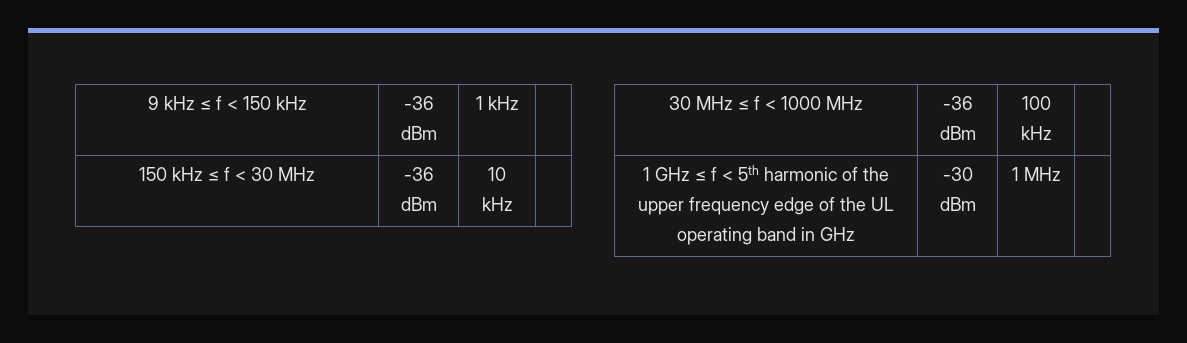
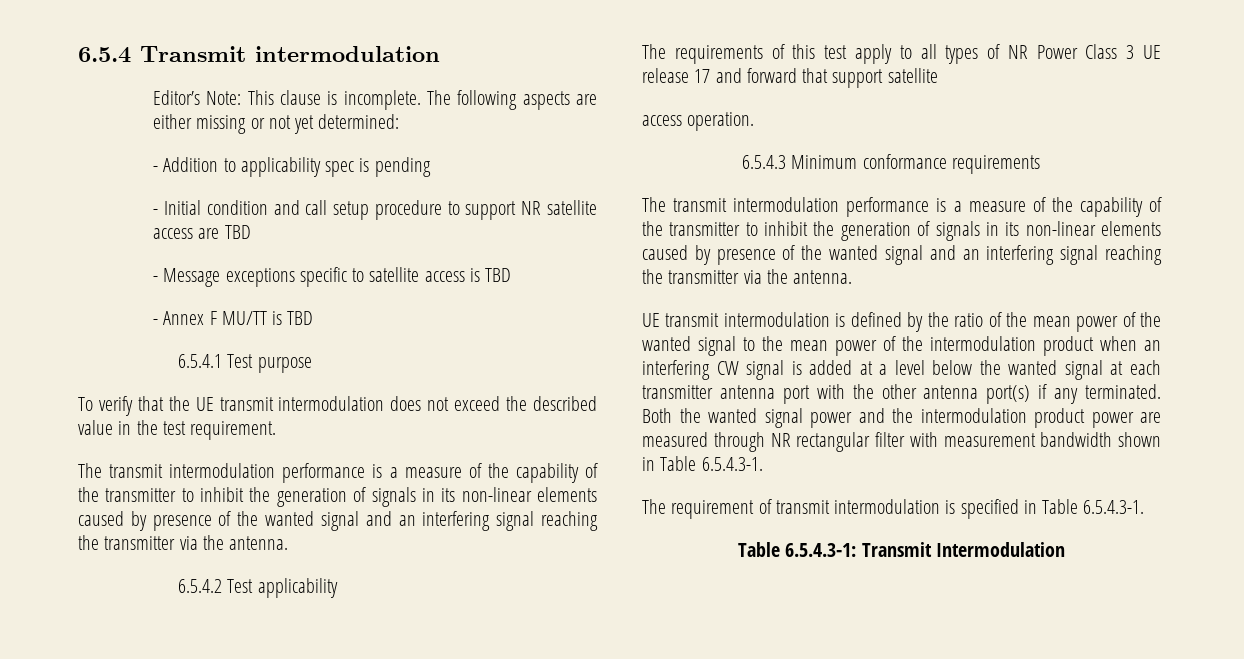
[147,96,307,110] [403,96,434,110] [400,126,437,140] [475,96,519,110] [139,167,315,181] [403,167,434,181] [400,197,437,211] [488,167,506,181] [481,197,513,211] [669,96,863,110] [942,96,973,110] [939,126,976,140] [1021,96,1051,110] [1020,126,1052,140] [643,165,889,181] [638,197,894,215] [677,227,855,245] [942,167,973,181] [939,197,976,211] [1011,167,1061,181] 9 kHz ≤ f < 150 kHz | -36 dBm | 1 kHz | // 150 kHz ≤ f < 30 MHz | -36 dBm | 10 kHz | // 30 MHz ≤ f < 1000 MHz | -36 dBm | 100 kHz | // 1 GHz ≤ f < 5th harmonic of the upper frequency edge of the UL operating band in GHz | -30 dBm | 1 MHz | -> [78,46,440,63] [153,90,597,110] [153,114,400,134] [153,157,431,177] [153,200,597,220] [153,225,251,239] [153,267,512,287] [153,311,314,325] [178,354,312,373] [78,396,597,416] [78,420,277,440] [78,463,599,483] [78,487,597,507] [78,511,598,531] [78,535,289,550] [178,578,338,598] [642,44,1161,64] [642,68,938,88] [642,112,755,131] [742,154,1040,174] [642,197,1162,217] [642,221,1161,241] [642,245,1162,265] [642,269,853,284] [642,312,1161,332] [642,336,1161,356] [642,360,1161,380] [642,384,1161,404] [642,408,1161,428] [642,432,1161,452] [642,456,763,471] [642,499,1145,519] [738,542,1065,557] 6.5.4 Transmit intermodulation // Editor’s Note: This clause is incomplete. The following aspects are either missing or not yet determined: // - Addition to applicability spec is pending // - Initial condition and call setup procedure to support NR satellite access are TBD // - Message exceptions specific to satellite access is TBD // - Annex F MU/TT is TBD // 6.5.4.1 Test purpose // To verify that the UE transmit intermodulation does not exceed the described value in the test requirement. // The transmit intermodulation performance is a measure of the capability of the transmitter to inhibit the generation of signals in its non-linear elements caused by presence of the wanted signal and an interfering signal reaching the transmitter via the antenna. // 6.5.4.2 Test applicability // The requirements of this test apply to all types of NR Power Class 3 UE release 17 and forward that support satellite // access operation. // 6.5.4.3 Minimum conformance requirements // The transmit intermodulation performance is a measure of the capability of the transmitter to inhibit the generation of signals in its non-linear elements caused by presence of the wanted signal and an interfering signal reaching the transmitter via the antenna. // UE transmit intermodulation is defined by the ratio of the mean power of the wanted signal to the mean power of the intermodulation product when an interfering CW signal is added at a level below the wanted signal at each transmitter antenna port with the other antenna port(s) if any terminated. Both the wanted signal power and the intermodulation product power are measured through NR rectangular filter with measurement bandwidth shown in Table 6.5.4.3-1. // The requirement of transmit intermodulation is specified in Table 6.5.4.3-1. // Table 6.5.4.3-1: Transmit Intermodulation

